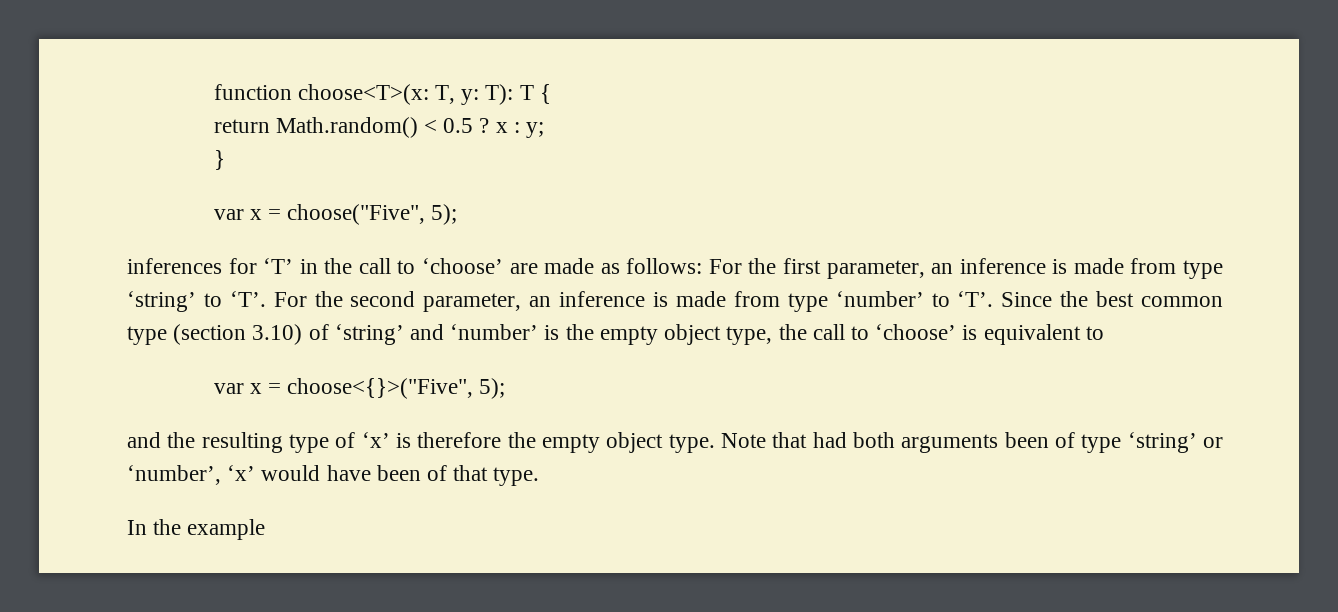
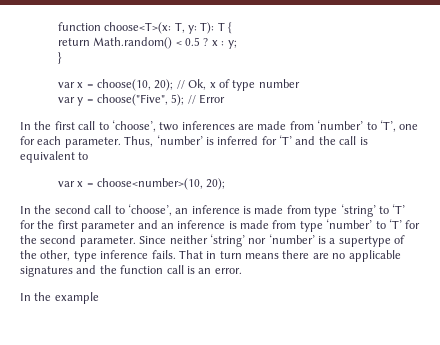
[287,204,458,225] [127,258,222,274] choose("Five", 5); // inferences -> [97,79,300,91] [57,94,226,106] [20,120,419,132] [20,135,259,148] choose(10, 20); // Ok, x of type number // var y = choose("Five", 5); // Error // In the first call to ‘choose’, two inferences are made from ‘number’ to ‘T’, one for each parameter. Thus, ‘number’ is inferred
[299,258,925,279] in the call to ‘choose’ are made as follows: For the first parameter, -> [295,136,368,145] [20,151,89,163] [57,178,226,190] [20,204,172,216] and the call is equivalent to // var x = choose<number>(10, 20); // In the second call to ‘choose’,
[229,291,522,312] ‘T’. For the second parameter, -> [392,204,406,214] [20,220,158,232] ‘T’ for the first parameter and
[957,291,1224,307] [127,324,1104,345] [213,378,506,399] [127,432,1224,453] [127,465,540,486] ‘T’. Since the best common type (section 3.10) of ‘string’ and ‘number’ is the empty object type, the call to ‘choose’ is equivalent to // var x = choose<{}>("Five", 5); // and the resulting type of ‘x’ is therefore the empty object type. Note that had both arguments been of type ‘string’ or ‘number’, ‘x’ would have been of that type. -> [388,219,421,229] [20,234,406,247] [20,250,401,262] [20,265,242,277] ‘T’ for the second parameter. Since neither ‘string’ nor ‘number’ is a supertype of the other, type inference fails. That in turn means there are no applicable signatures and the function call is an error.

